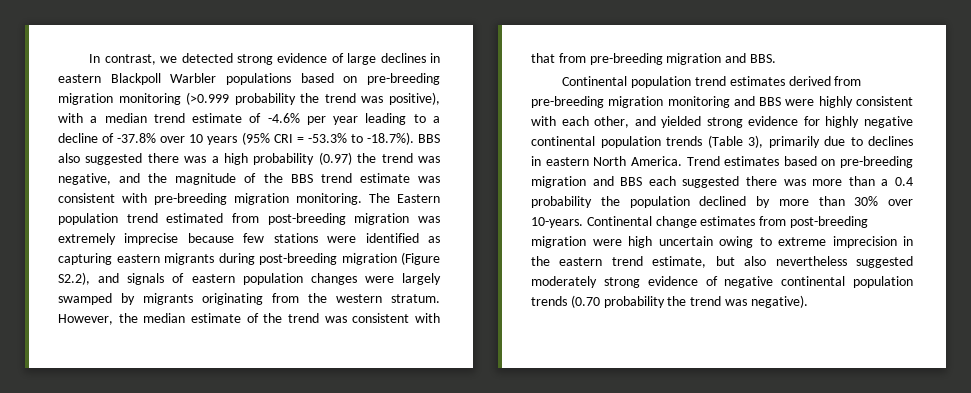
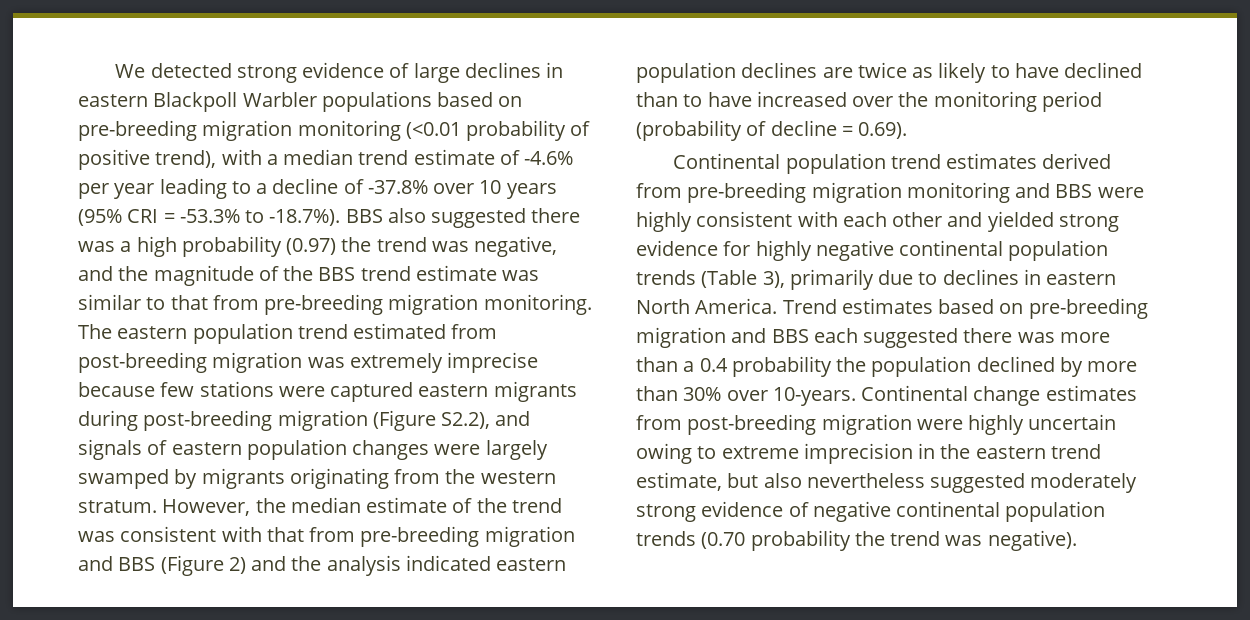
[89,54,178,65] In contrast, we -> [115,64,146,78] We
[186,92,440,105] (>0.999 probability the trend was positive), -> [405,120,591,141] [78,149,217,170] (<0.01 probability of positive trend),
[58,193,147,203] consistent with -> [78,294,259,310] similar to that from
[397,194,440,203] Eastern -> [117,326,188,339] eastern
[365,233,440,243] [58,253,112,265] identified as capturing -> [330,382,414,402] captured
[749,54,776,63] BBS. -> [118,555,567,576] [636,62,1143,83] [636,91,1102,112] [636,120,908,141] BBS (Figure 2) and the analysis indicated eastern population declines are twice as likely to have declined than to have increased over the monitoring period (probability of decline = 0.69).
[594,116,630,128] other, -> [892,212,943,227] other
[628,236,652,248] high -> [968,414,1025,435] highly

